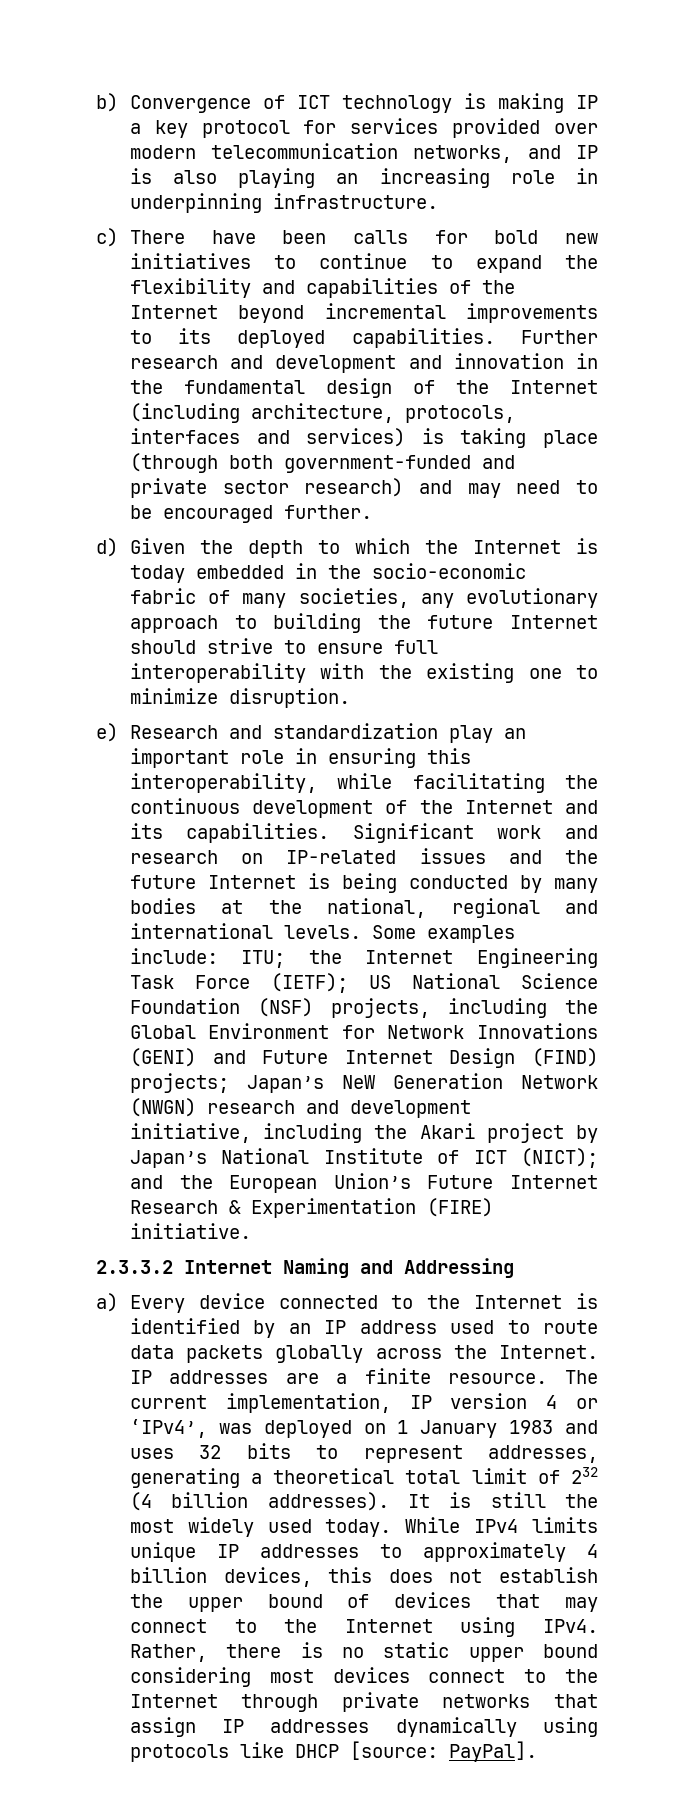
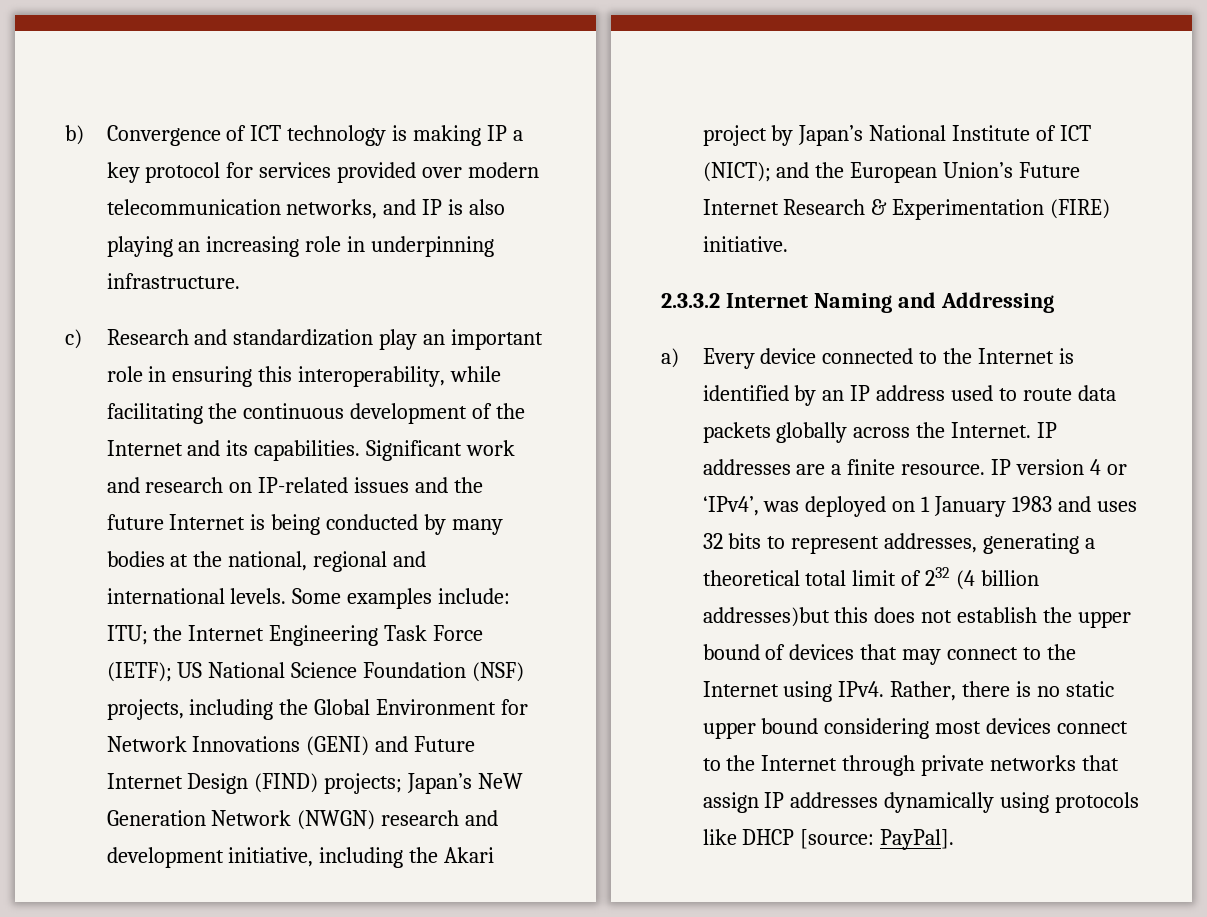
[129,230,598,244] [129,253,598,273] [129,278,515,298] [129,303,598,323] [129,328,598,348] [129,353,598,373] [129,378,598,398] [129,403,515,423] [129,428,598,448] [129,453,515,473] [129,478,598,498] [129,505,372,523] [96,538,598,558] [129,563,526,583] [129,588,598,608] [129,613,598,633] [129,638,438,654] [129,663,598,683] [129,688,350,708] [96,723,118,742] There have been calls for bold new initiatives to continue to expand the flexibility and capabilities of the Internet beyond incremental improvements to its deployed capabilities. Further research and development and innovation in the fundamental design of the Internet (including architecture, protocols, interfaces and services) is taking place (through both government-funded and private sector research) and may need to be encouraged further. // d) Given the depth to which the Internet is today embedded in the socio-economic fabric of many societies, any evolutionary approach to building the future Internet should strive to ensure full interoperability with the existing one to minimize disruption. // e) -> (82, 339) none
[565,1370,598,1384] [129,1393,391,1413] The current implementation, -> (986, 469) none
[267,1492,598,1511] [129,1517,598,1537] [129,1542,598,1562] [129,1567,312,1587] addresses). It is still the most widely used today. While IPv4 limits unique IP addresses to approximately 4 billion devices, -> [702,607,830,627] addresses)but

